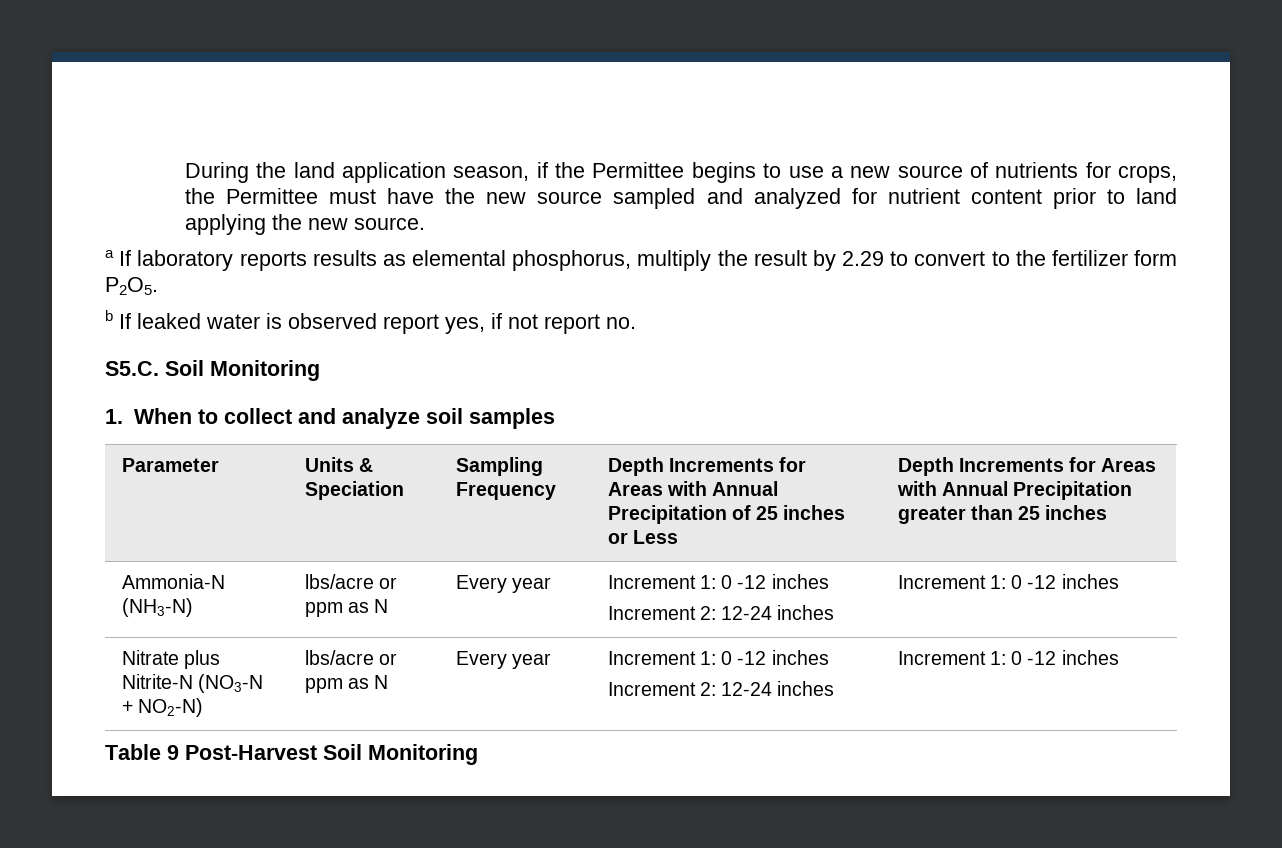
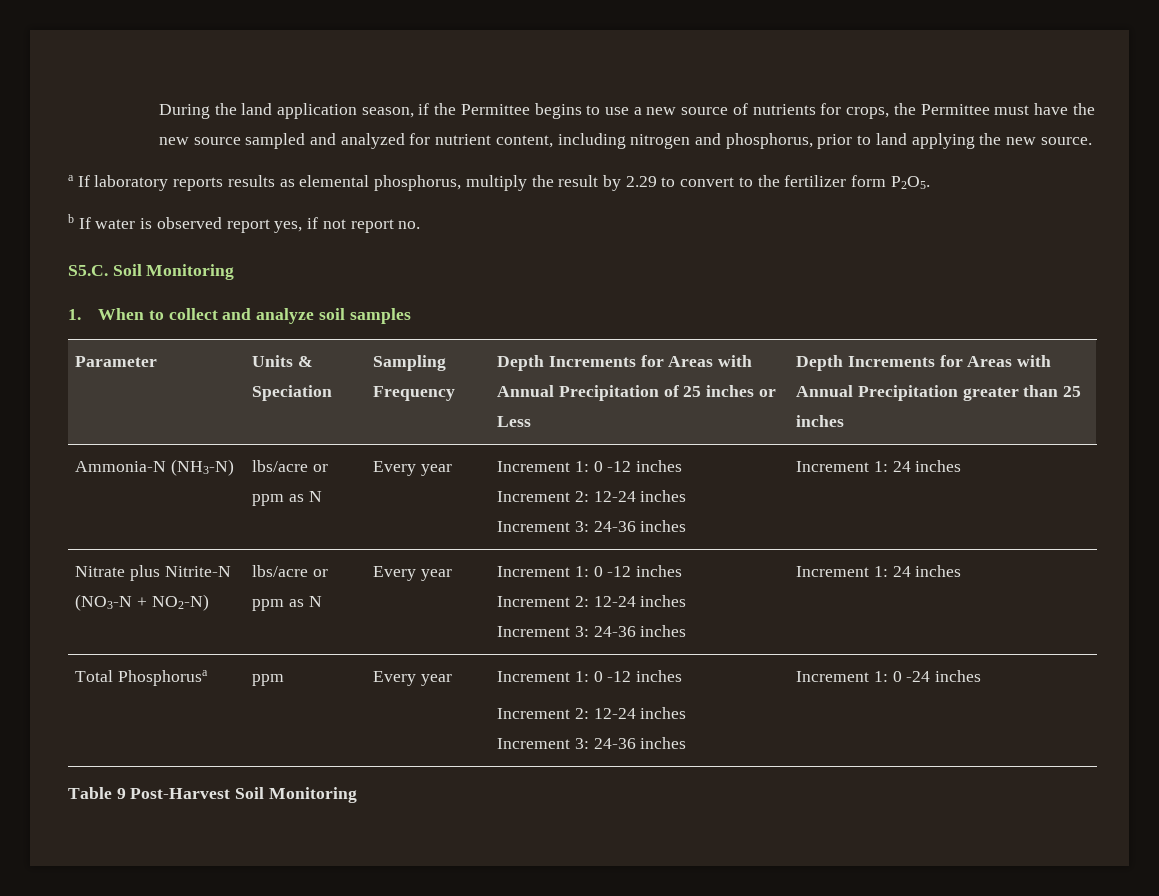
[970,189,1042,204] content -> [495,133,813,149] content, including nitrogen and phosphorus,
[137,313,201,329] leaked -> (91, 223) none
[897,575,1057,589] | Increment 1: 0 -12 -> [497,520,687,532] [796,461,911,472] // Increment 3: 24-36 inches | Increment 1: 24
[897,650,1119,665] | Increment 1: 0 -12 inches -> [497,625,687,637] [796,565,962,577] [75,670,208,686] [252,674,285,686] [373,671,452,686] [497,670,683,682] [497,707,687,719] [497,737,687,749] [796,670,982,682] // Increment 3: 24-36 inches | Increment 1: 24 inches // Total Phosphorusa | ppm | Every year | Increment 1: 0 -12 inches // Increment 2: 12-24 inches // Increment 3: 24-36 inches | Increment 1: 0 -24 inches

